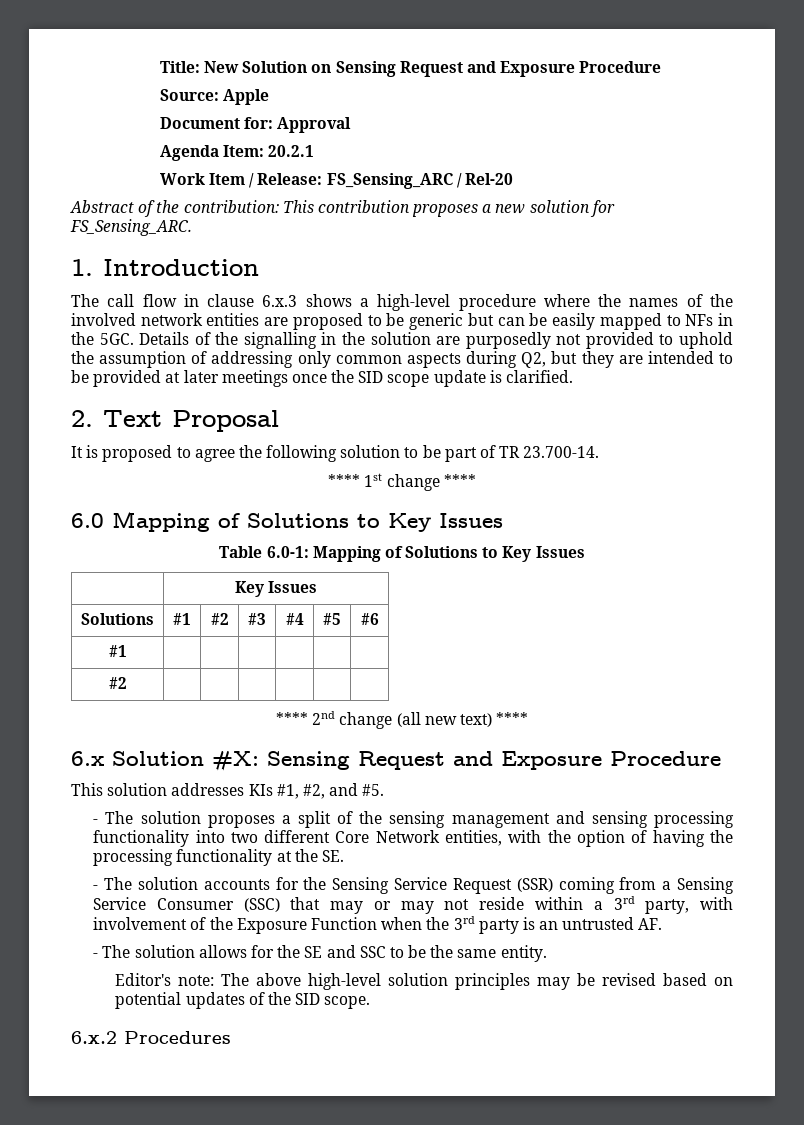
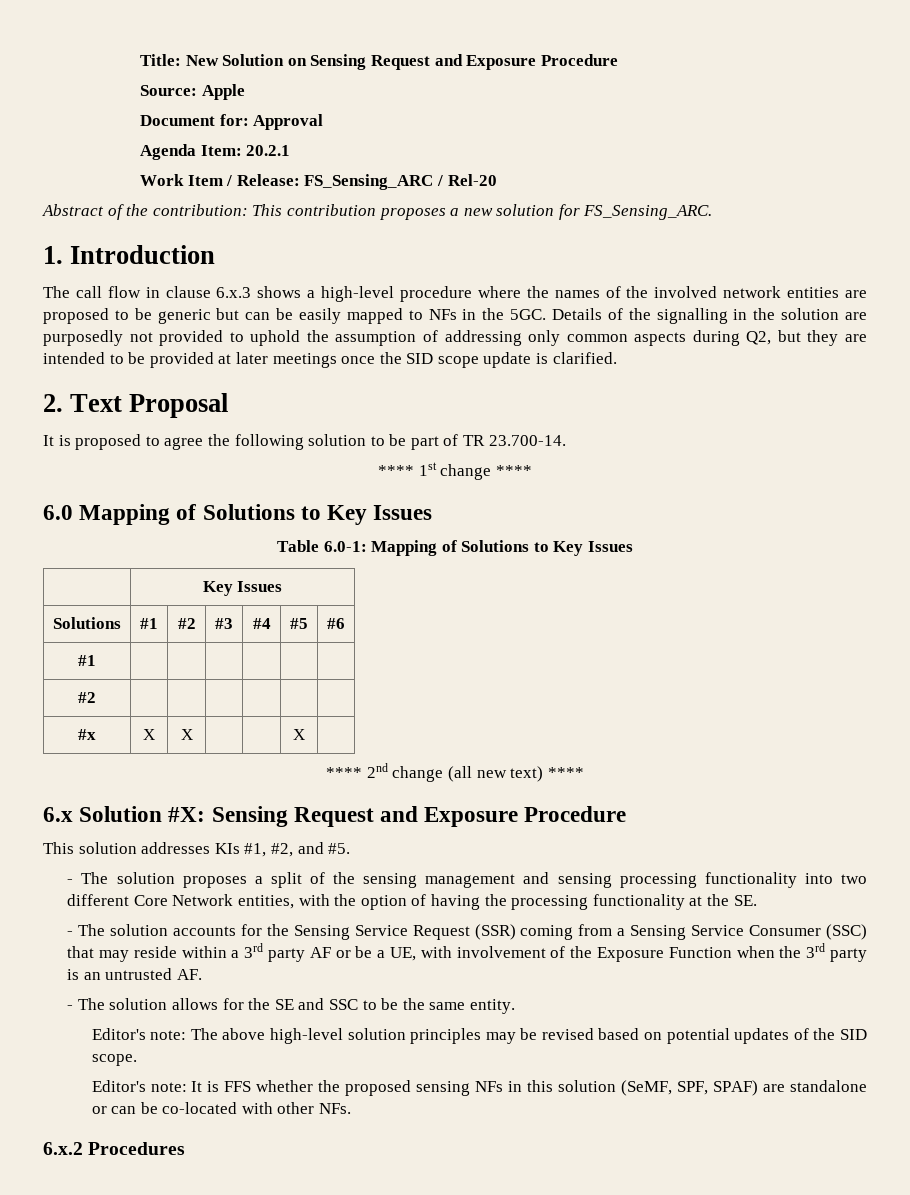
(127, 683) none -> [78,729,96,740] [143,729,155,740] [180,729,193,740] [293,729,305,740] // #x | X | X | | | X |
[373,899,470,914] or may not -> (130, 956) none
[645,899,690,914] party, -> [268,946,417,962] party AF or be a UE,
(371, 1002) none -> [91,1080,867,1096] [91,1102,352,1114] // Editor's note: It is FFS whether the proposed sensing NFs in this solution (SeMF, SPF, SPAF) are standalone or can be co-located with other NFs.

